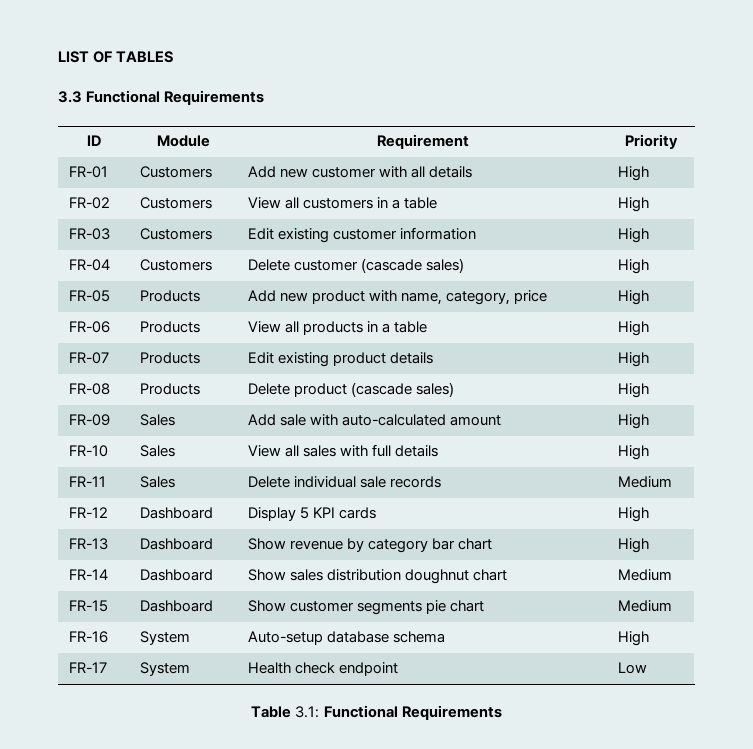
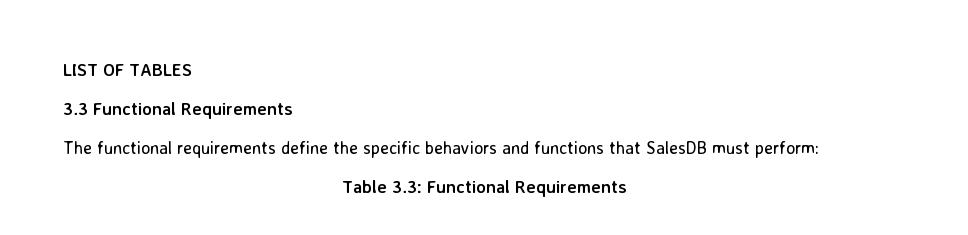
[86,135,102,146] [157,135,210,147] [376,134,469,149] [625,134,678,149] [68,166,108,178] [139,166,212,178] [247,166,473,178] [617,166,649,181] [68,197,110,209] [139,197,212,209] [247,197,438,209] [617,197,649,212] [68,228,110,240] [139,228,212,240] [247,227,477,243] [617,228,649,243] [68,259,110,271] [139,259,212,271] [247,258,465,273] [617,259,649,274] [68,290,110,302] [139,290,200,302] [247,290,548,305] [617,290,649,305] [68,321,110,333] [139,321,200,333] [247,321,428,335] [617,321,649,336] [68,352,109,364] [139,352,200,364] [247,352,434,367] [617,352,649,367] [68,383,110,395] [139,383,200,395] [247,382,455,397] [617,383,649,398] [68,414,110,426] [139,414,175,426] [247,414,502,426] [617,414,649,429] [68,445,108,457] [139,445,175,457] [247,444,439,457] [617,445,649,460] [68,476,106,487] [139,476,175,488] [247,476,442,488] [617,476,672,488] [68,507,108,518] [139,507,213,519] [247,507,377,521] [617,507,649,522] [68,538,108,550] [139,538,213,550] [247,538,493,553] [617,538,649,553] [68,569,108,580] [139,569,213,581] [247,569,508,584] [617,569,672,581] [68,600,108,612] [139,600,213,612] [247,600,485,615] [617,600,672,612] [68,631,108,643] [139,631,190,645] [247,631,445,645] [617,631,649,646] [68,662,107,673] [139,662,190,676] [247,662,398,676] [617,662,647,674] // ID | Module | Requirement | Priority // FR-01 | Customers | Add new customer with all details | High // FR-02 | Customers | View all customers in a table | High // FR-03 | Customers | Edit existing customer information | High // FR-04 | Customers | Delete customer (cascade sales) | High // FR-05 | Products | Add new product with name, category, price | High // FR-06 | Products | View all products in a table | High // FR-07 | Products | Edit existing product details | High // FR-08 | Products | Delete product (cascade sales) | High // FR-09 | Sales | Add sale with auto-calculated amount | High // FR-10 | Sales | View all sales with full details | High // FR-11 | Sales | Delete individual sale records | Medium // FR-12 | Dashboard | Display 5 KPI cards | High // FR-13 | Dashboard | Show revenue by category bar chart | High // FR-14 | Dashboard | Show sales distribution doughnut chart | Medium // FR-15 | Dashboard | Show customer segments pie chart | Medium // FR-16 | System | Auto-setup database schema | High // FR-17 | System | Health check endpoint | Low -> [63,141,819,158] // The functional requirements define the specific behaviors and functions that SalesDB must perform:
[295,706,320,718] 3.1: -> [391,181,422,193] 3.3:

